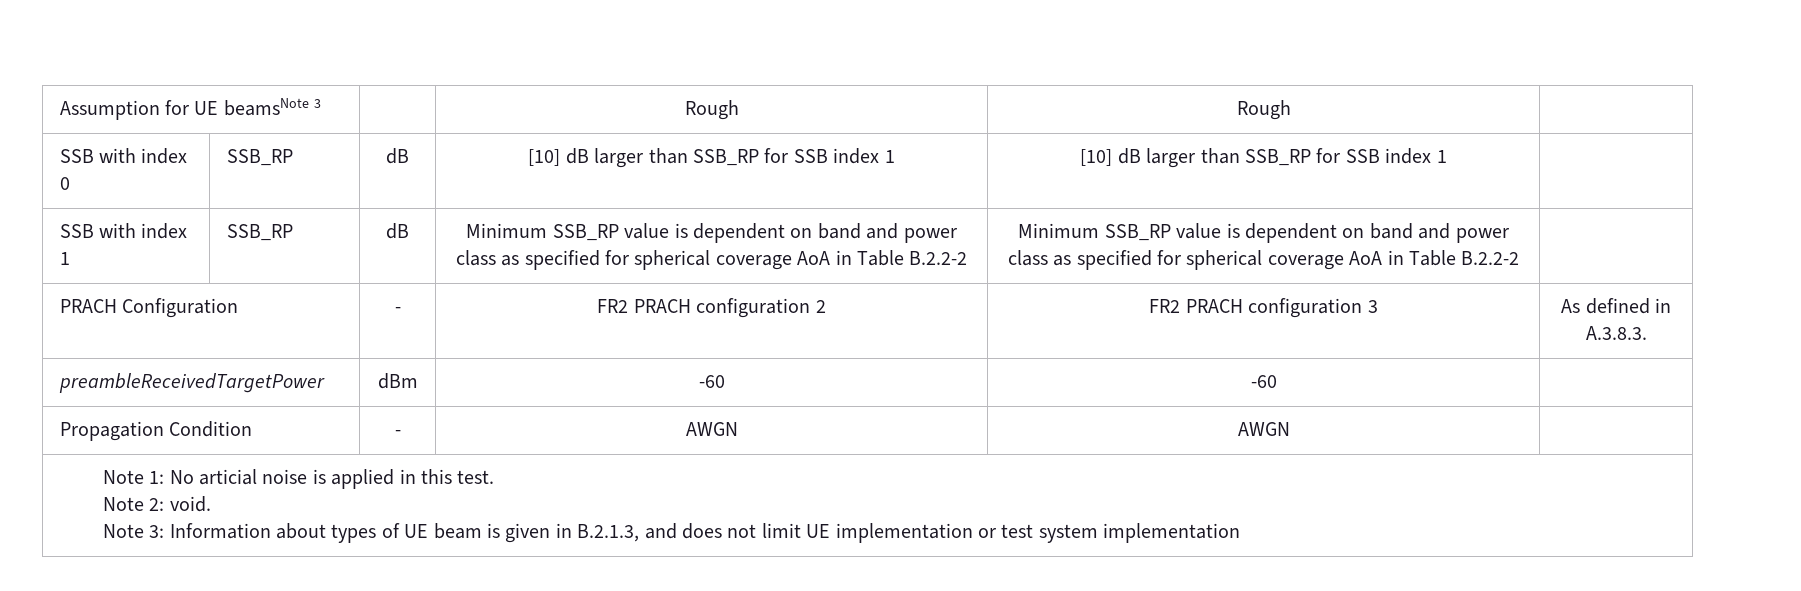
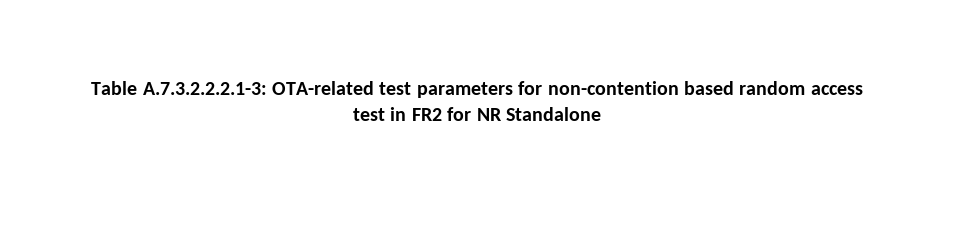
[59,98,322,120] [684,100,739,120] [1236,100,1291,120] [59,148,188,164] [59,177,70,190] [226,149,293,166] [386,148,409,164] [528,148,895,168] [1080,148,1447,168] [59,223,188,239] [59,252,70,265] [226,224,293,241] [386,223,409,239] [466,223,957,243] [455,250,968,270] [1018,223,1509,243] [1007,250,1520,270] [59,298,238,318] [394,307,401,313] [597,298,826,318] [1149,298,1378,318] [1561,298,1671,314] [1585,326,1647,340] [58,373,325,393] [377,373,418,389] [698,375,725,388] [1250,375,1277,388] [59,421,252,441] [394,430,401,436] [685,422,738,436] [1237,422,1290,436] [102,469,495,489] [102,496,211,512] [102,523,1241,543] Assumption for UE beamsNote 3 | | Rough | Rough | // SSB with index 0 | SSB_RP | dB | [10] dB larger than SSB_RP for SSB index 1 | [10] dB larger than SSB_RP for SSB index 1 | // SSB with index 1 | SSB_RP | dB | Minimum SSB_RP value is dependent on band and power class as specified for spherical coverage AoA in Table B.2.2-2 | Minimum SSB_RP value is dependent on band and power class as specified for spherical coverage AoA in Table B.2.2-2 | // PRACH Configuration | - | FR2 PRACH configuration 2 | FR2 PRACH configuration 3 | As defined in A.3.8.3. // preambleReceivedTargetPower | dBm | -60 | -60 | // Propagation Condition | - | AWGN | AWGN | // Note 1: No articial noise is applied in this test. // Note 2: void. // Note 3: Information about types of UE beam is given in B.2.1.3, and does not limit UE implementation or test system implementation -> [91,81,863,98] [353,107,601,121] Table A.7.3.2.2.2.1-3: OTA-related test parameters for non-contention based random access test in FR2 for NR Standalone

